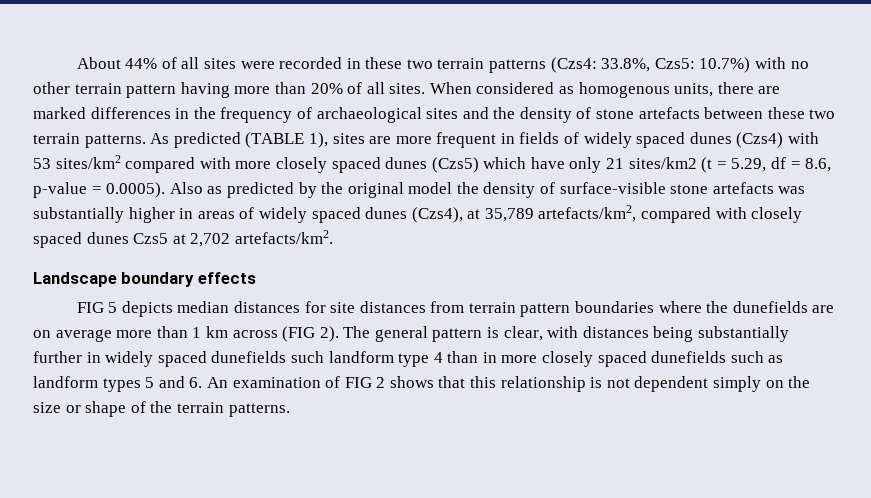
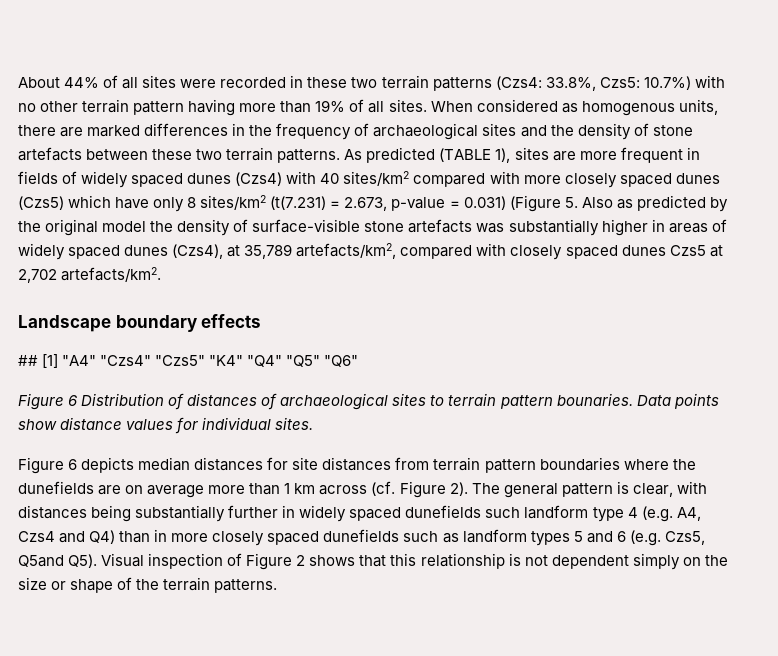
[310,83,343,94] 20% -> [315,100,346,112] 19%
[33,158,51,169] 53 -> [320,173,340,184] 40
[606,157,832,173] [33,182,166,198] 21 sites/km2 (t = 5.29, df = 8.6, p-value = 0.0005). -> [187,195,578,212] 8 sites/km2 (t(7.231) = 2.673, p-value = 0.031) (Figure 5.
[76,302,118,313] FIG 5 -> [18,354,359,368] [18,393,719,410] [18,417,314,434] [18,457,78,474] ## [1] "A4" "Czs4" "Czs5" "K4" "Q4" "Q5" "Q6" // Figure 6 Distribution of distances of archaeological sites to terrain pattern bounaries. Data points show distance values for individual sites. // Figure 6
[282,326,316,342] (FIG -> [371,481,446,498] (cf. Figure
(443, 357) none -> [641,506,701,522] [18,530,116,544] (e.g. A4, Czs4 and Q4)
[189,376,372,388] 6. An examination of FIG -> [616,530,705,546] [18,553,293,570] 6 (e.g. Czs5, Q5and Q5). Visual inspection of Figure

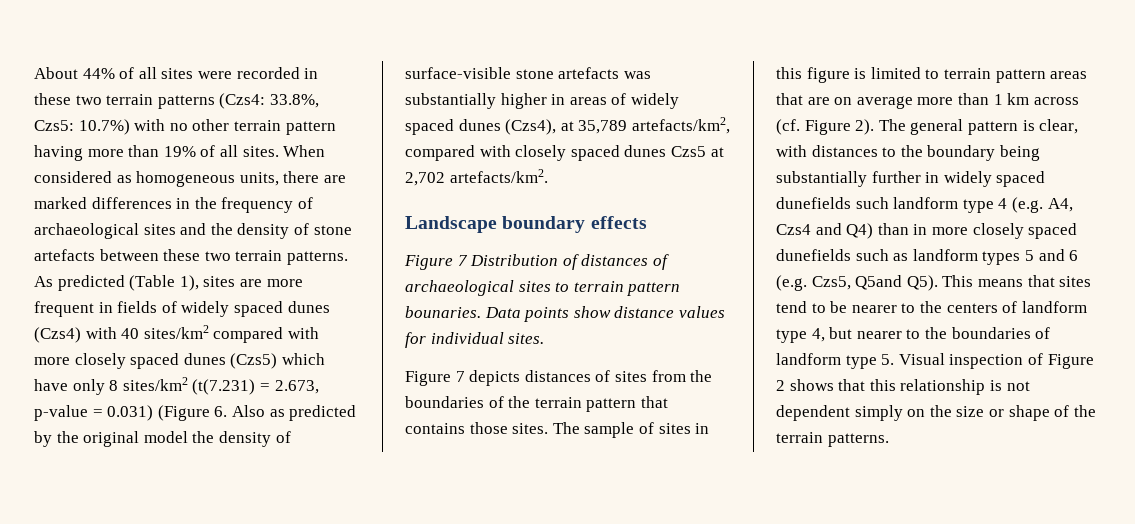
[581,101,675,116] homogenous -> [136,171,236,187] homogeneous
[439,148,492,162] (TABLE -> [129,275,176,291] (Table
[564,197,578,208] 5. -> [214,406,228,417] 6.
[18,354,359,368] [18,393,78,410] // ## [1] "A4" "Czs4" "Czs5" "K4" "Q4" "Q5" "Q6" // Figure 6 -> [404,255,468,270] // Figure 7
[68,457,696,473] [18,481,94,494] 6 depicts median distances for site distances from terrain pattern boundaries where the dunefields -> [455,370,713,386] [405,396,668,412] [405,422,710,438] [776,67,1088,83] [776,93,803,105] 7 depicts distances of sites from the boundaries of the terrain pattern that contains those sites. The sample of sites in this figure is limited to terrain pattern areas that
(87, 512) none -> [882,145,996,161] to the boundary
(98, 561) none -> [942,275,1092,287] [776,301,1087,313] [776,327,1051,343] [776,353,895,369] This means that sites tend to be nearer to the centers of landform type 4, but nearer to the boundaries of landform type 5.

